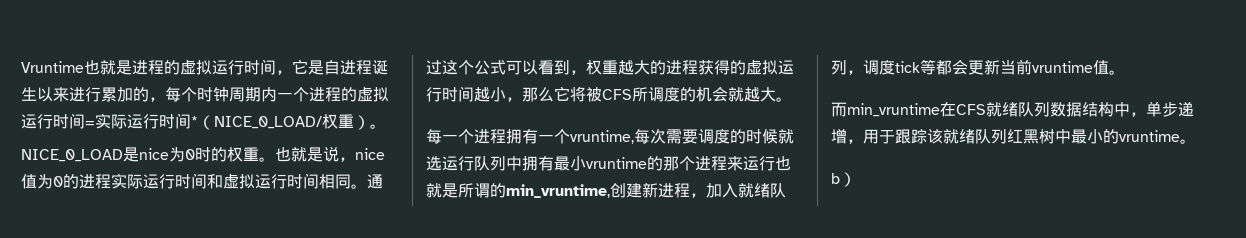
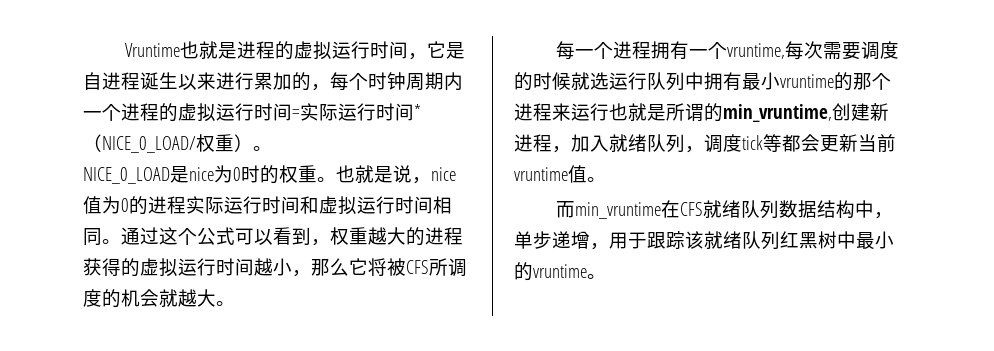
[831,172,856,187] // b） -> (606, 276) none

